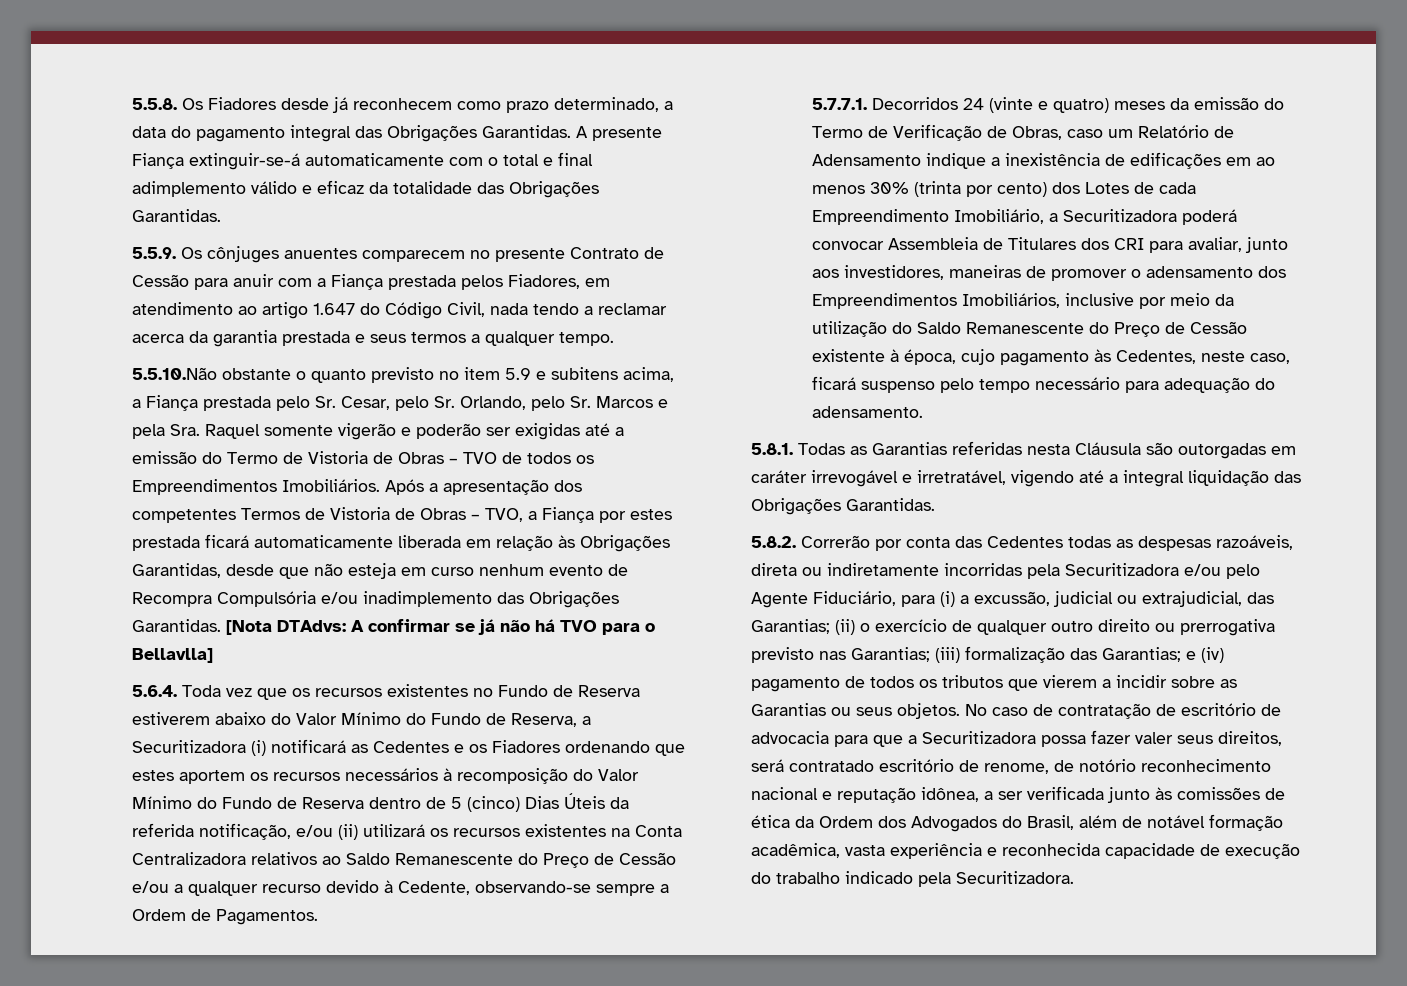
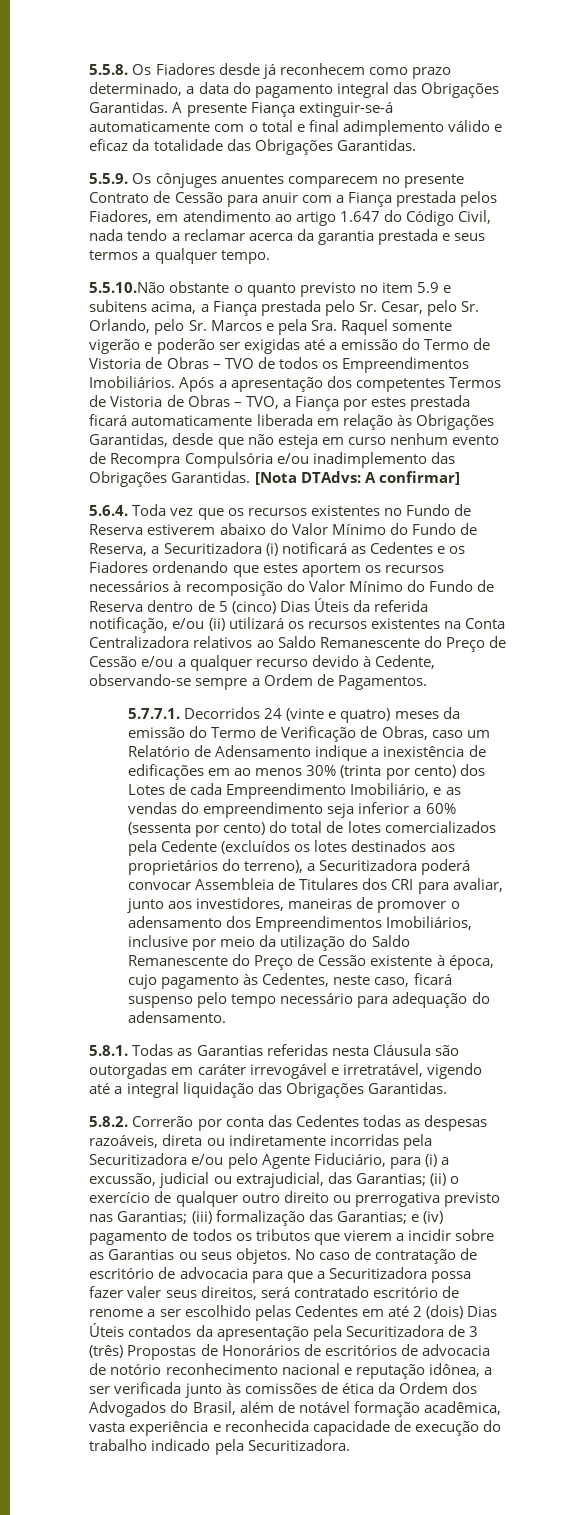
[368,619,656,635] [132,648,214,663] confirmar se já não há TVO para o Bellavlla] -> [378,471,460,485] confirmar]
(1044, 216) none -> [433,787,461,795] [128,802,456,818] [128,821,496,837] [128,840,455,856] [128,859,304,875] e as vendas do empreendimento seja inferior a 60% (sessenta por cento) do total de lotes comercializados pela Cedente (excluídos os lotes destinados aos proprietários do terreno),
[984,763,1050,774] renome, -> [89,1305,497,1321] [89,1323,478,1341] [89,1344,490,1360] renome a ser escolhido pelas Cedentes em até 2 (dois) Dias Úteis contados da apresentação pela Securitizadora de 3 (três) Propostas de Honorários de escritórios de advocacia

